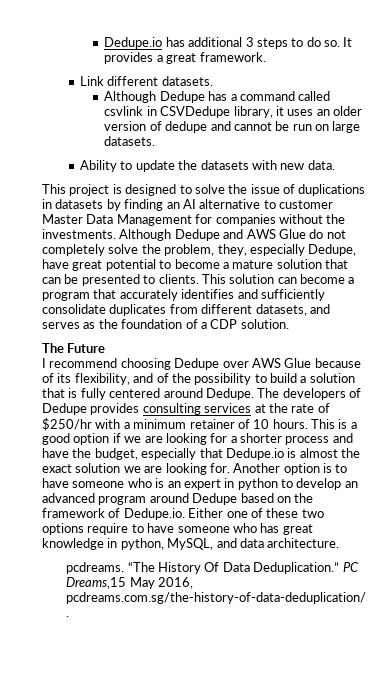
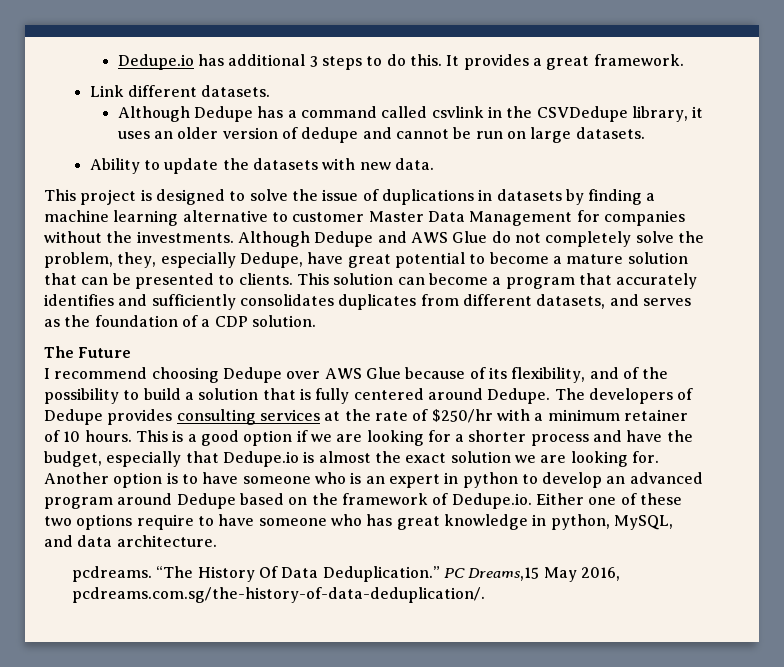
[324,40,341,47] so. -> [410,54,443,66] this.
(157, 111) none -> [506,106,533,118] the
[166,199,196,209] an AI -> [646,193,656,201] [44,210,179,226] a machine learning
[42,304,106,314] consolidate -> [239,294,334,306] consolidates

